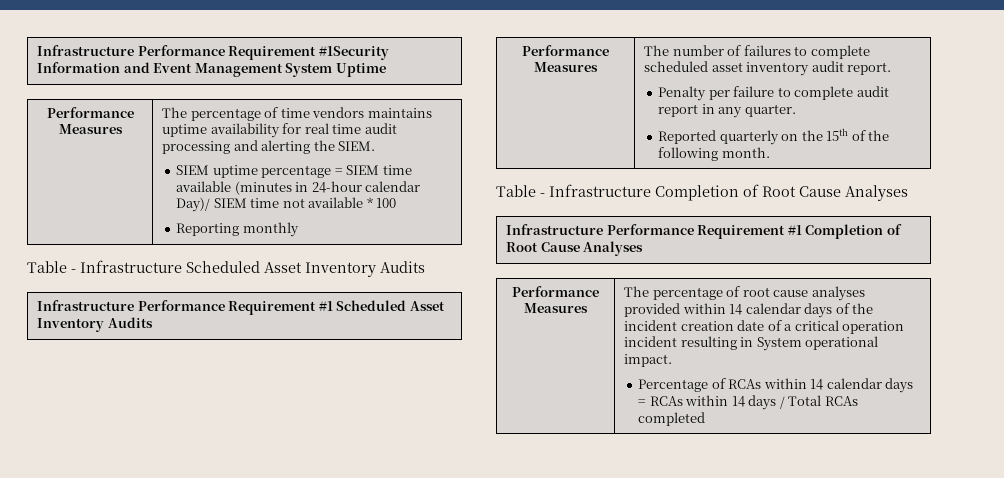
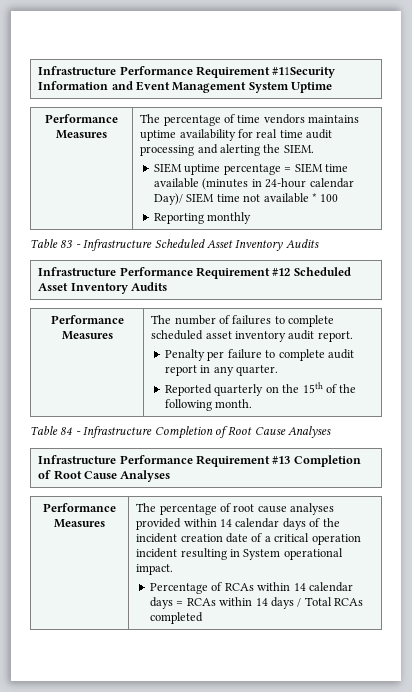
[37,45,389,60] Infrastructure Performance Requirement #1Security -> [38,66,336,78] Infrastructure Performance Requirement #11Security
(67, 267) none -> [60,240,73,248] 83
[318,301,333,311] #1 -> [272,268,291,276] #12
(536, 191) none -> [60,427,73,435] 84
[787,225,802,235] #1 -> [272,456,291,464] #13

